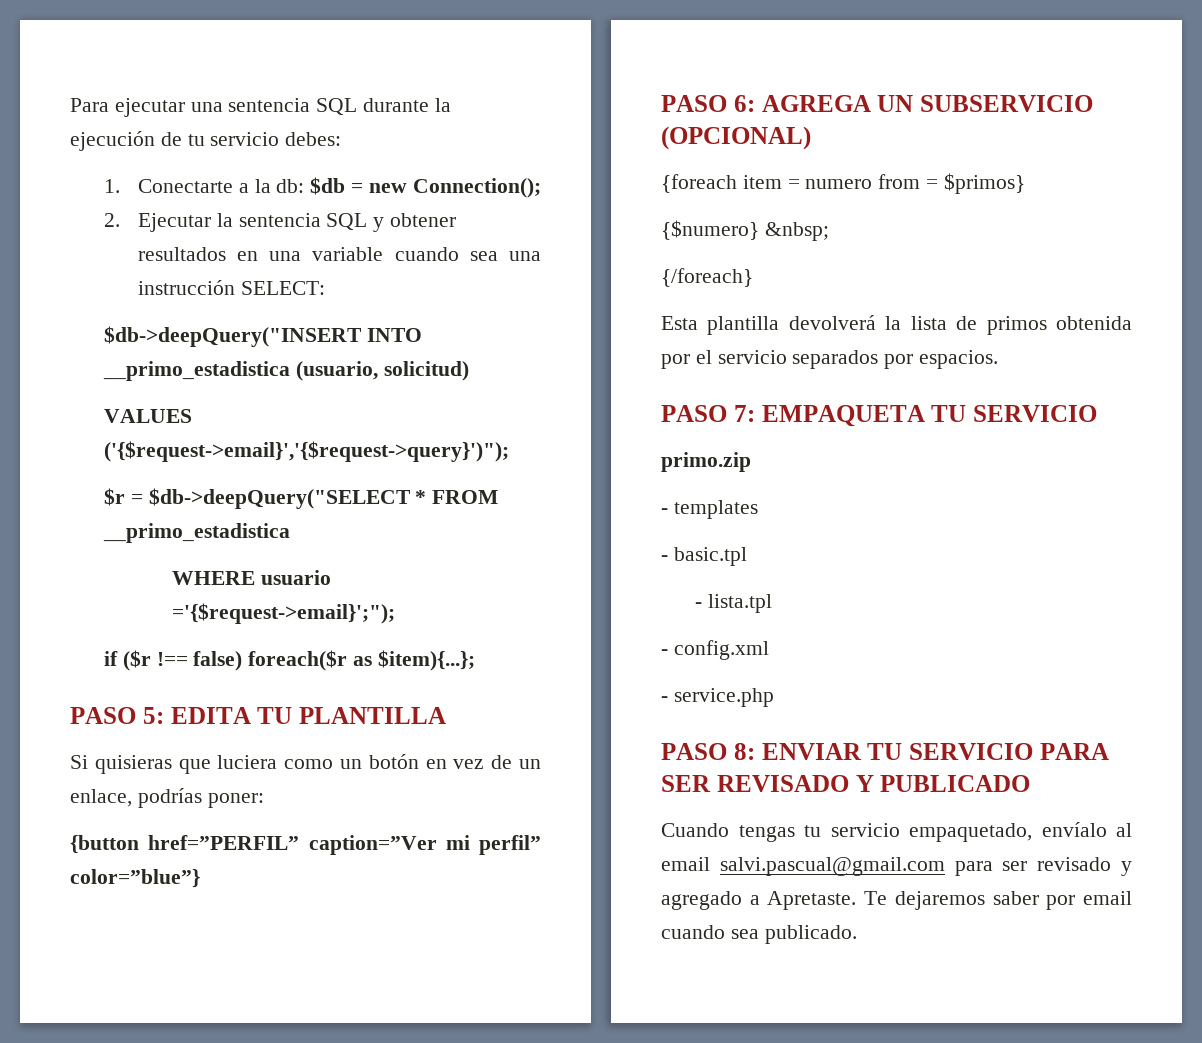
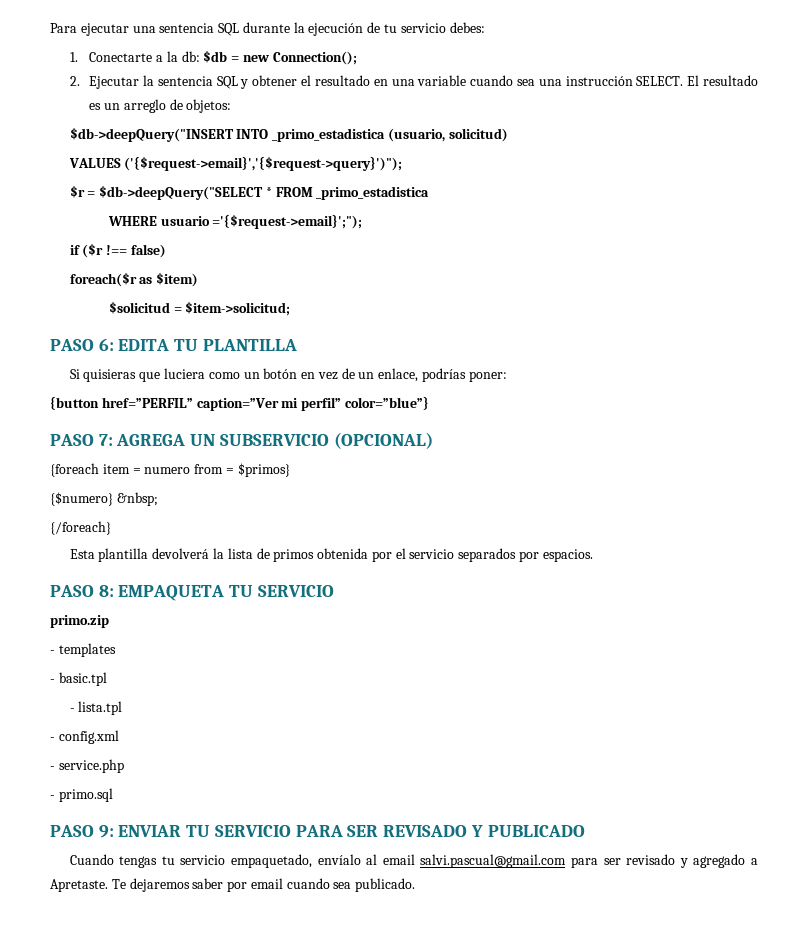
[137,247,226,261] resultados -> [301,75,370,86] el resultado
[240,281,325,295] SELECT: -> [636,75,759,86] [89,99,232,113] SELECT. El resultado es un arreglo de objetos:
[102,361,290,381] __primo_estadistica -> [272,128,386,142] _primo_estadistica
[102,523,290,543] __primo_estadistica -> [316,186,430,200] _primo_estadistica
(243, 661) none -> (166, 251) //
[377,650,475,671] [70,707,164,724] $item){...}; // PASO 5: -> [156,272,199,287] [108,301,291,316] [50,338,114,351] $item) // $solicitud = $item->solicitud; // PASO 6:
[733,95,755,112] 6: -> [98,434,113,446] 7:
[733,405,755,422] 7: -> [98,585,114,597] 8:
[661,743,755,760] // PASO 8: -> [50,788,113,802] [50,825,114,838] // - primo.sql // PASO 9:

